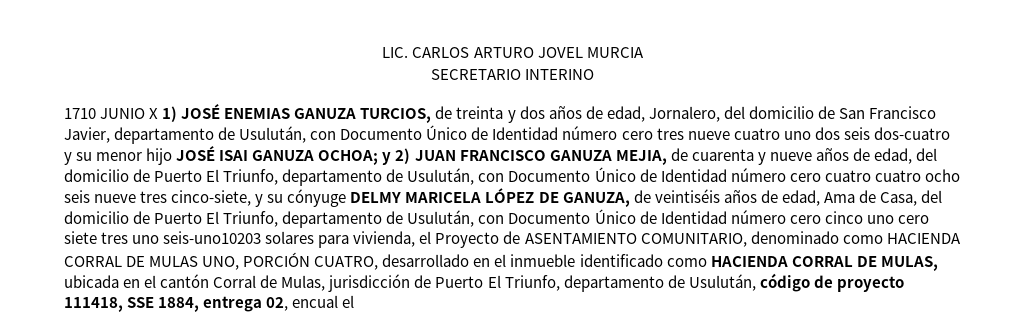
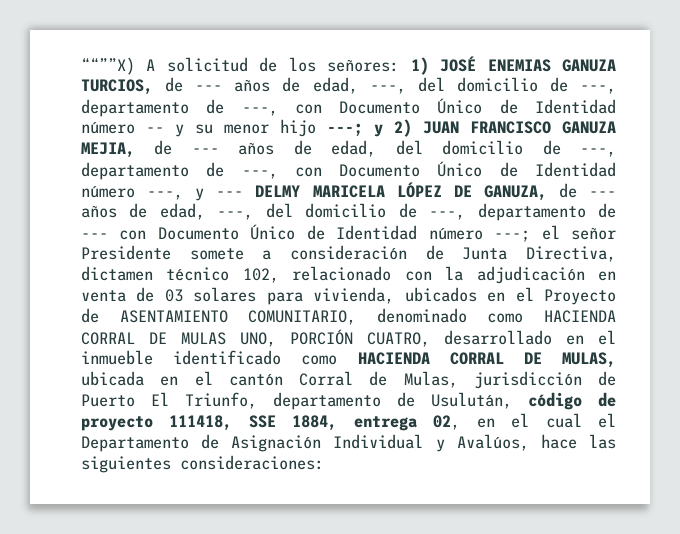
[382,47,644,58] [430,69,595,80] [64,108,159,119] LIC. CARLOS ARTURO JOVEL MURCIA // SECRETARIO INTERINO // 1710 JUNIO X -> [81,57,400,75] ““””X) A solicitud de los señores:
[456,106,936,123] [64,125,950,144] [64,146,379,165] treinta y dos años de edad, Jornalero, del domicilio de San Francisco Javier, departamento de Usulután, con Documento Único de Identidad número cero tres nueve cuatro uno dos seis dos-cuatro y su menor hijo JOSÉ ISAI GANUZA OCHOA; -> [195,77,617,94] [81,98,616,117] [81,119,363,137] --- años de edad, ---, del domicilio de ---, departamento de ---, con Documento Único de Identidad número -- y su menor hijo ---;
[691,149,812,165] cuarenta y nueve -> [191,148,219,154] ---
[154,167,960,186] [64,189,347,207] Puerto El Triunfo, departamento de Usulután, con Documento Único de Identidad número cero cuatro cuatro ocho seis nueve tres cinco-siete, y su cónyuge -> [580,148,616,157] [81,161,616,180] [81,186,244,201] ---, departamento de ---, con Documento Único de Identidad número ---, y ---
[654,189,942,206] [64,209,929,228] [64,231,262,244] veintiséis años de edad, Ama de Casa, del domicilio de Puerto El Triunfo, departamento de Usulután, con Documento Único de Identidad número cero cinco uno cero siete tres uno seis-uno10203 -> [589,191,617,197] [81,203,617,221] [81,224,617,242] [81,245,616,262] [81,266,616,284] [81,287,183,302] --- años de edad, ---, del domicilio de ---, departamento de --- con Documento Único de Identidad número ---; el señor Presidente somete a consideración de Junta Directiva, dictamen técnico 102, relacionado con la adjudicación en venta de 03
(416, 239) none -> [404,287,506,302] ubicados en
[292,295,355,308] encual el -> [476,413,617,428] [81,434,617,452] [81,455,324,473] en el cual el Departamento de Asignación Individual y Avalúos, hace las siguientes consideraciones:

